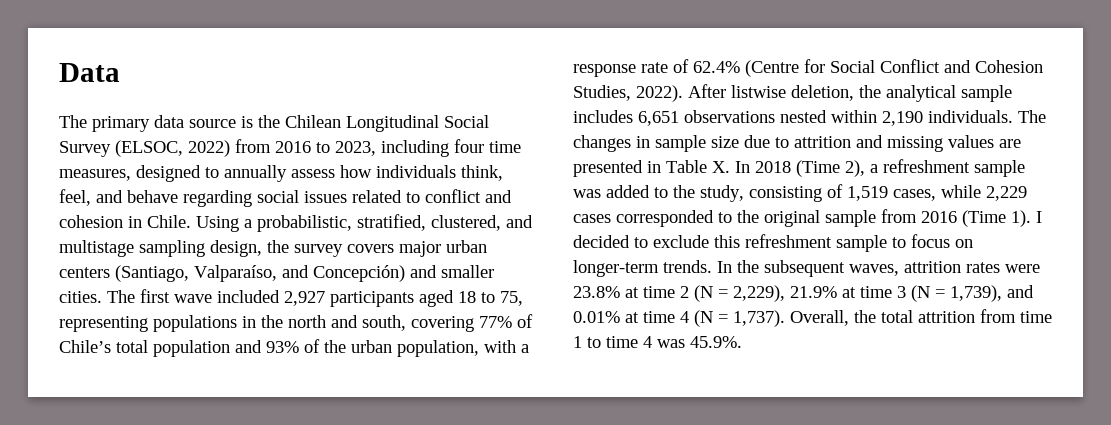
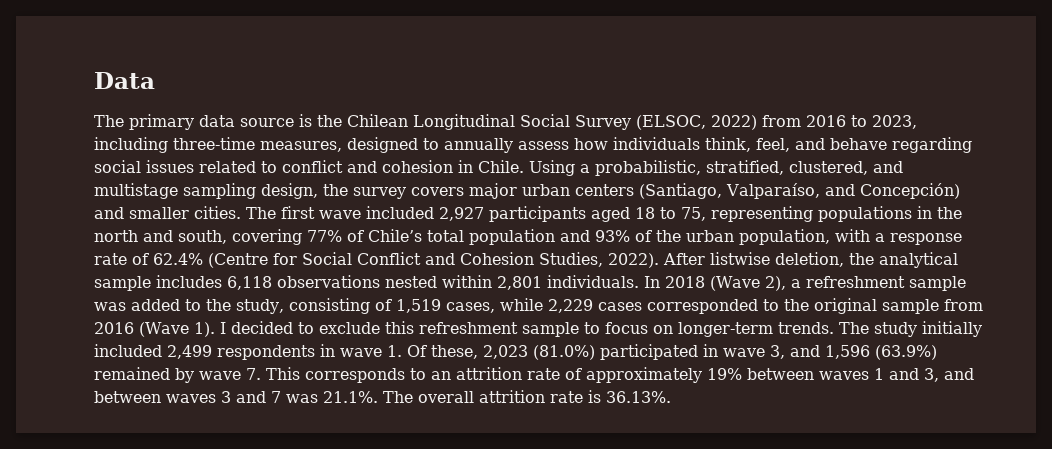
[454,139,521,153] four time -> [173,137,255,150] three-time
[638,111,679,126] 6,651 -> [227,276,272,290] 6,118
[882,110,1046,126] [573,135,1021,152] [573,160,730,177] 2,190 individuals. The changes in sample size due to attrition and missing values are presented in Table X. -> [497,275,639,290] 2,801 individuals.
[796,160,840,177] (Time -> [710,276,760,291] (Wave
[962,210,1006,227] (Time -> [139,322,189,337] (Wave
[717,260,1040,277] [573,285,1034,302] [573,309,1052,327] [573,336,742,348] In the subsequent waves, attrition rates were 23.8% at time 2 (N = 2,229), 21.9% at time 3 (N = 1,739), and 0.01% at time 4 (N = 1,737). Overall, the total attrition from time 1 to time 4 was 45.9%. -> [838,321,982,337] [94,344,937,360] [94,367,974,383] [94,390,671,403] The study initially included 2,499 respondents in wave 1. Of these, 2,023 (81.0%) participated in wave 3, and 1,596 (63.9%) remained by wave 7. This corresponds to an attrition rate of approximately 19% between waves 1 and 3, and between waves 3 and 7 was 21.1%. The overall attrition rate is 36.13%.

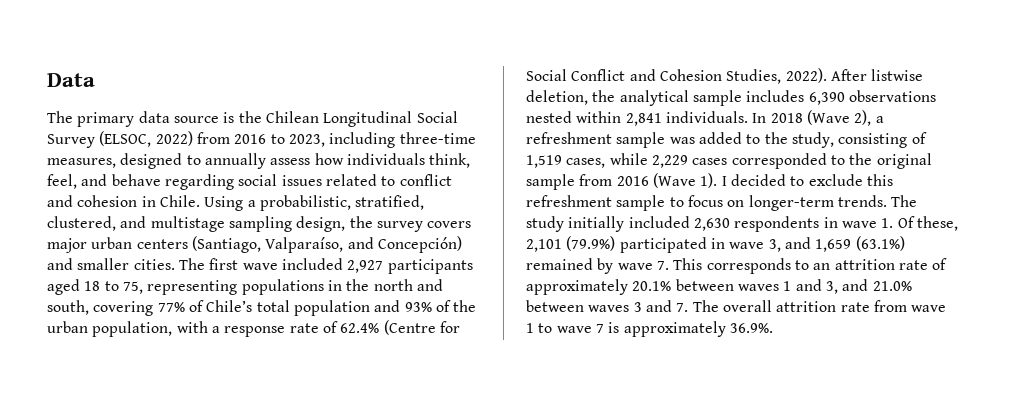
[227,276,272,290] 6,118 -> [808,92,845,105] 6,390
[497,276,542,290] 2,801 -> [625,113,662,126] 2,841
[167,345,212,359] 2,499 -> [693,218,730,231] 2,630
[483,345,595,360] 2,023 (81.0%) -> [526,236,616,252] 2,101 (79.9%)
[825,345,937,360] 1,596 (63.9%) -> [815,236,905,252] 1,659 (63.1%)
[707,368,742,380] 19% -> [632,281,672,291] 20.1%
(974, 374) none -> [872,281,912,291] 21.0%
[271,391,378,403] 7 was 21.1%. -> [676,303,689,312] 7.
[588,390,671,403] is 36.13%. -> [873,300,947,312] [526,321,773,337] from wave 1 to wave 7 is approximately 36.9%.

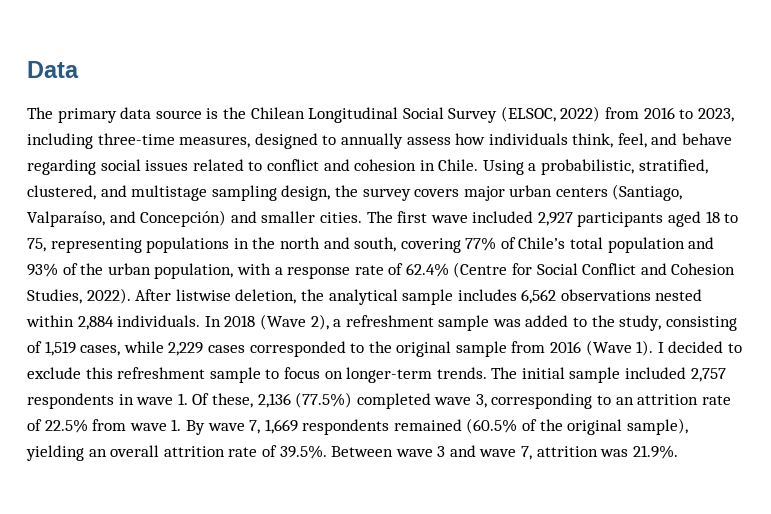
[808,92,845,105] 6,390 -> [521,289,557,304] 6,562
[625,113,662,126] 2,841 -> [77,316,114,330] 2,884
[526,216,730,232] study initially included 2,630 -> [521,367,726,383] initial sample included 2,757
[526,236,905,253] [526,258,791,274] 2,101 (79.9%) participated in wave 3, and 1,659 (63.1%) remained by wave 7. This corresponds -> [257,392,593,409] 2,136 (77.5%) completed wave 3, corresponding
[526,279,912,295] [526,300,947,312] [526,321,773,337] approximately 20.1% between waves 1 and 3, and 21.0% between waves 3 and 7. The overall attrition rate from wave 1 to wave 7 is approximately 36.9%. -> [44,418,688,435] [26,445,678,461] 22.5% from wave 1. By wave 7, 1,669 respondents remained (60.5% of the original sample), yielding an overall attrition rate of 39.5%. Between wave 3 and wave 7, attrition was 21.9%.

